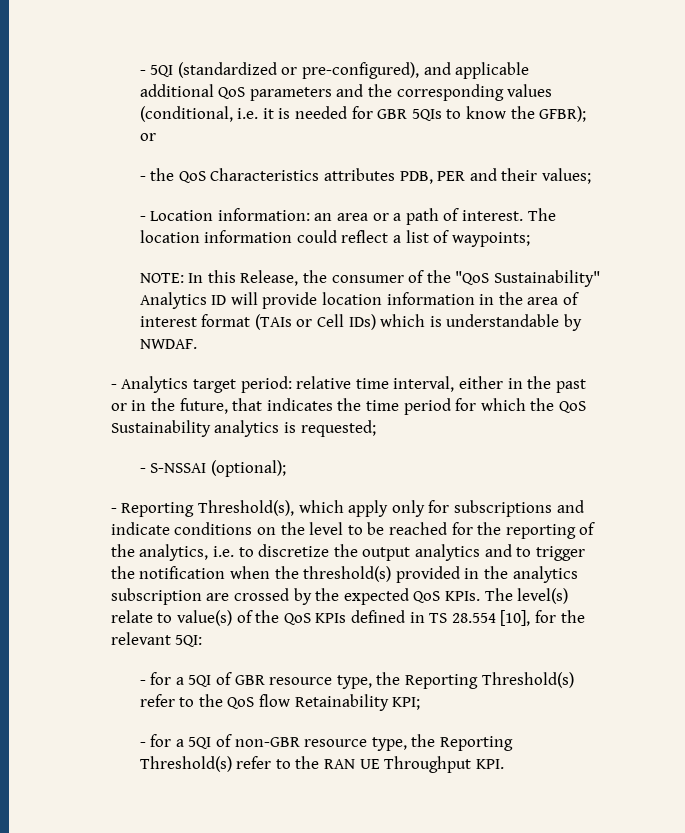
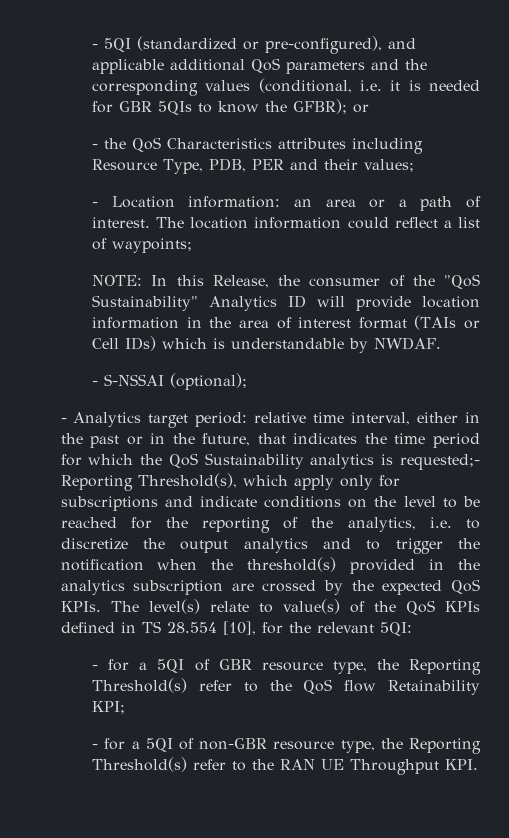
(396, 174) none -> [352,138,424,154] [92,159,204,174] including Resource Type,
(197, 344) none -> [92,373,248,390] // - S-NSSAI (optional);
[300,420,376,437] [139,460,286,477] [110,508,117,513] requested; // - S-NSSAI (optional); // - -> [400,454,480,470] requested;-

